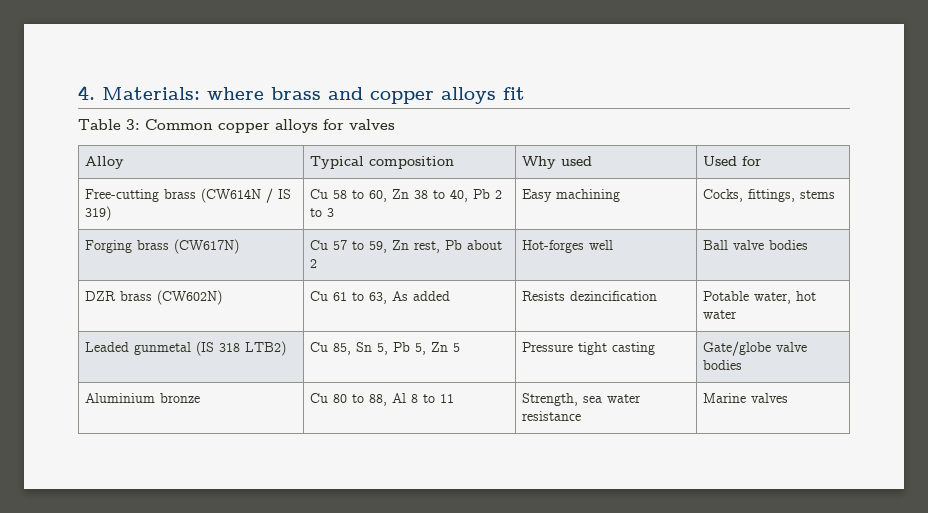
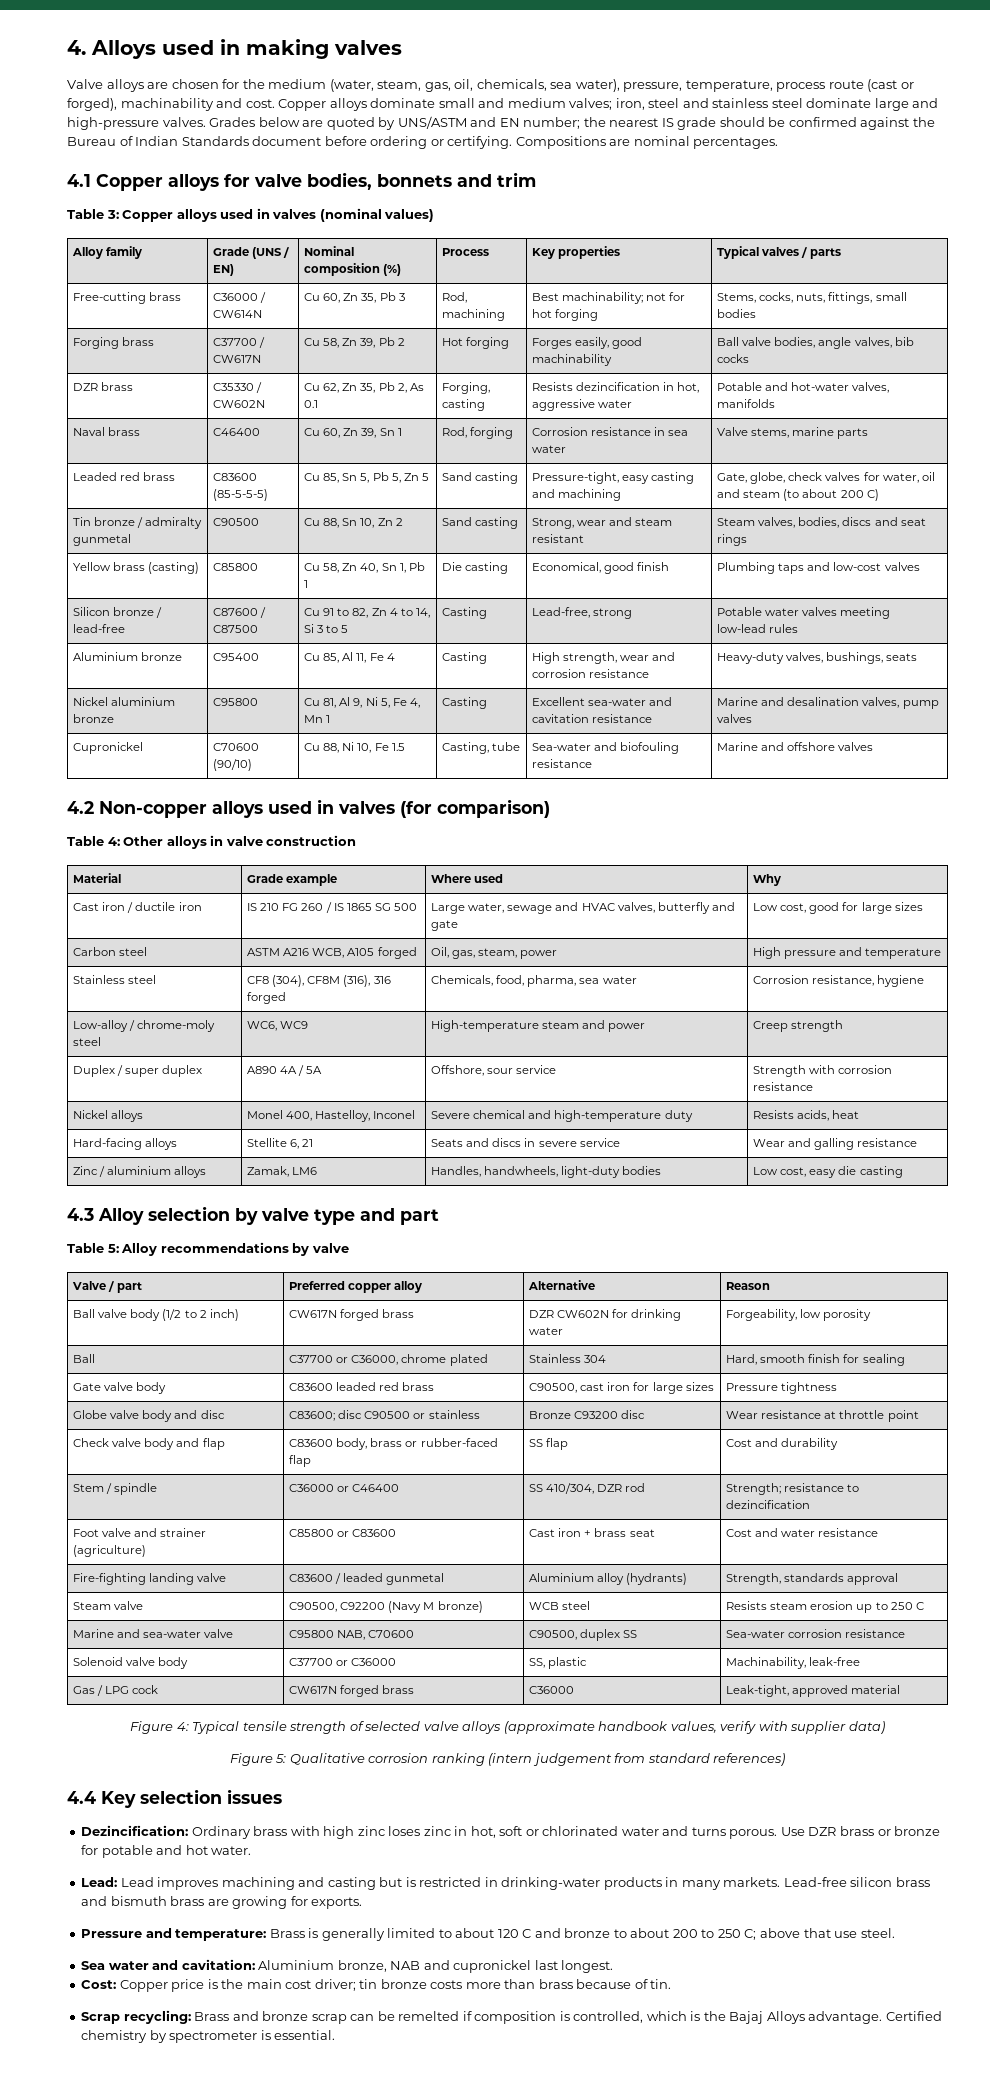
[102,87,525,104] [78,119,395,133] [84,156,124,169] [309,156,454,169] [521,156,592,169] [702,156,761,166] [84,188,291,203] [84,206,111,221] [309,189,502,202] [309,208,322,217] Materials: where brass and copper alloys fit // Table 3: Common copper alloys for valves // Alloy | Typical composition | Why used | Used for // Free-cutting brass (CW614N / IS 319) | Cu 58 to 60, Zn 38 to 40, Pb 2 to -> [91,39,402,59] [67,79,914,92] [67,98,939,111] [67,116,935,130] [67,136,779,149] [67,172,536,191] [67,208,435,222] [72,246,143,259] [213,247,291,259] [213,264,235,276] [304,246,355,256] [304,263,402,276] [442,248,490,256] [532,246,621,259] [717,246,842,259] [73,292,182,304] [213,292,267,303] [213,310,263,318] [304,292,396,303] Alloys used in making valves // Valve alloys are chosen for the medium (water, steam, gas, oil, chemicals, sea water), pressure, temperature, process route (cast or forged), machinability and cost. Copper alloys dominate small and medium valves; iron, steel and stainless steel dominate large and high-pressure valves. Grades below are quoted by UNS/ASTM and EN number; the nearest IS grade should be confirmed against the Bureau of Indian Standards document before ordering or certifying. Compositions are nominal percentages. // 4.1 Copper alloys for valve bodies, bonnets and trim // Table 3: Copper alloys used in valves (nominal values) // Alloy family | Grade (UNS / EN) | Nominal composition (%) | Process | Key properties | Typical valves / parts // Free-cutting brass | C36000 / CW614N | Cu 60, Zn 35, Pb
[521,189,620,202] [702,189,835,202] [84,239,239,254] [309,240,502,253] [309,259,317,268] [521,240,613,253] [702,240,808,250] [84,290,222,305] [309,291,450,304] [521,291,657,301] [702,291,816,304] [702,310,737,319] [84,341,286,356] Easy machining | Cocks, fittings, stems // Forging brass (CW617N) | Cu 57 to 59, Zn rest, Pb about 2 | Hot-forges well | Ball valve bodies // DZR brass (CW602N) | Cu 61 to 63, As added | Resists dezincification | Potable water, hot water // Leaded gunmetal (IS 318 LTB2) -> [442,292,468,303] [442,309,506,321] [532,292,686,304] [532,309,599,321] [717,292,907,304] [717,309,757,318] [73,337,155,349] [213,337,266,348] [213,355,262,363] [304,337,405,348] [442,337,510,349] [532,337,643,349] [532,354,613,366] [717,337,914,349] [717,354,750,363] [73,382,134,391] [213,382,263,393] [213,400,266,408] [304,382,424,393] [304,400,319,408] [442,382,491,394] [442,399,486,411] [532,382,700,393] [532,399,633,411] [717,382,890,393] [717,399,776,408] [73,427,141,436] [213,428,261,436] [304,428,402,438] [442,427,514,439] [532,427,689,436] [532,445,567,453] [717,427,869,439] [73,472,176,481] [213,473,258,481] [213,489,269,501] Rod, machining | Best machinability; not for hot forging | Stems, cocks, nuts, fittings, small bodies // Forging brass | C37700 / CW617N | Cu 58, Zn 39, Pb 2 | Hot forging | Forges easily, good machinability | Ball valve bodies, angle valves, bib cocks // DZR brass | C35330 / CW602N | Cu 62, Zn 35, Pb 2, As 0.1 | Forging, casting | Resists dezincification in hot, aggressive water | Potable and hot-water valves, manifolds // Naval brass | C46400 | Cu 60, Zn 39, Sn 1 | Rod, forging | Corrosion resistance in sea water | Valve stems, marine parts // Leaded red brass | C83600 (85-5-5-5)
[521,342,655,355] [702,341,807,356] [702,360,742,370] Pressure tight casting | Gate/globe valve bodies -> [442,472,519,484] [532,472,695,484] [532,489,622,501] [717,472,935,484] [717,489,879,501] [73,517,203,529] [73,534,132,546] [213,518,260,526] [304,518,403,528] [442,517,519,529] [532,517,673,529] [532,534,585,543] [717,517,926,528] [717,534,748,546] [73,562,200,574] [213,563,259,571] [304,562,425,573] [304,580,309,588] [442,562,509,574] [532,562,670,574] [717,562,920,574] [73,607,163,618] [73,624,126,633] [213,607,267,618] [213,625,259,633] [304,608,430,618] [304,624,349,633] [442,607,488,619] [532,607,633,619] [717,607,891,619] [717,624,799,633] Sand casting | Pressure-tight, easy casting and machining | Gate, globe, check valves for water, oil and steam (to about 200 C) // Tin bronze / admiralty gunmetal | C90500 | Cu 88, Sn 10, Zn 2 | Sand casting | Strong, wear and steam resistant | Steam valves, bodies, discs and seat rings // Yellow brass (casting) | C85800 | Cu 58, Zn 40, Sn 1, Pb 1 | Die casting | Economical, good finish | Plumbing taps and low-cost valves // Silicon bronze / lead-free | C87600 / C87500 | Cu 91 to 82, Zn 4 to 14, Si 3 to 5 | Casting | Lead-free, strong | Potable water valves meeting low-lead rules
[309,393,454,406] [521,393,641,406] [521,411,581,421] [702,393,788,403] | Cu 80 to 88, Al 8 to 11 | Strength, sea water resistance | Marine valves -> [213,653,260,661] [304,652,395,663] [442,652,488,664] [532,652,676,664] [532,669,650,678] [717,652,918,664] [73,697,176,706] [73,714,115,723] [213,698,259,706] [304,697,420,708] [304,715,331,723] [442,697,488,709] [532,697,673,706] [532,714,653,723] [717,697,939,709] [717,714,753,723] [73,742,144,754] [213,743,260,751] [213,759,253,771] [304,742,405,753] [442,742,521,754] [532,742,680,754] [532,759,593,768] [717,742,874,751] [67,799,550,818] [67,835,357,849] [73,873,122,883] [247,874,338,886] [431,874,504,883] [753,874,782,886] [73,902,202,913] [247,902,417,913] [431,902,735,914] [431,920,459,931] [753,902,923,914] [73,947,148,956] [247,947,417,959] [431,947,558,959] [753,947,942,959] [73,975,157,984] [247,975,391,987] [247,992,287,1004] [431,975,637,987] [753,975,925,987] [73,1020,216,1032] [73,1037,102,1046] [247,1021,309,1031] [431,1020,646,1032] [753,1020,844,1032] [73,1065,203,1077] [247,1065,323,1076] [431,1065,557,1076] [753,1065,893,1077] [753,1082,814,1091] [73,1110,144,1122] [247,1110,416,1122] [431,1110,693,1122] [753,1110,860,1121] [73,1138,178,1150] [247,1138,314,1149] [431,1138,620,1147] [753,1138,918,1150] [73,1166,207,1178] [247,1166,318,1177] [431,1166,662,1178] [753,1166,903,1178] [67,1206,439,1225] [67,1242,349,1256] [72,1281,143,1293] [289,1281,423,1293] [528,1280,596,1290] [726,1282,771,1290] [73,1309,239,1321] [289,1309,415,1321] [529,1309,682,1321] [529,1327,564,1335] [726,1309,872,1321] [73,1354,96,1363] [289,1354,488,1366] [529,1354,607,1363] [726,1354,905,1366] [73,1382,167,1394] [289,1382,435,1391] [529,1382,714,1394] [726,1382,838,1394] [73,1410,225,1422] [289,1410,480,1421] [529,1410,646,1419] [726,1410,919,1422] [73,1438,225,1450] [289,1438,498,1450] [289,1455,312,1467] [529,1438,569,1450] [726,1438,839,1450] [73,1483,158,1495] [289,1484,400,1492] [529,1483,646,1494] [726,1483,860,1495] [726,1500,811,1509] [73,1528,207,1537] [73,1545,147,1557] [289,1529,397,1537] [529,1528,655,1537] [726,1528,879,1537] [73,1573,227,1585] [289,1573,445,1585] [529,1573,688,1585] [726,1573,899,1585] [73,1601,144,1610] [289,1601,483,1613] [529,1601,591,1610] [726,1601,924,1613] [73,1629,234,1638] [289,1630,415,1640] [529,1629,638,1641] [726,1629,906,1638] [73,1657,189,1669] [289,1658,397,1666] [529,1657,588,1669] [726,1657,861,1669] [73,1685,159,1696] [289,1685,415,1697] [529,1686,575,1694] [726,1685,901,1697] [130,1721,885,1734] [229,1753,786,1766] [67,1789,282,1808] [81,1825,941,1839] [81,1845,252,1858] [81,1877,930,1890] [81,1896,363,1909] [81,1928,895,1941] [81,1959,614,1973] [81,1979,672,1992] [81,2010,942,2024] [81,2030,336,2043] | C95400 | Cu 85, Al 11, Fe 4 | Casting | High strength, wear and corrosion resistance | Heavy-duty valves, bushings, seats // Nickel aluminium bronze | C95800 | Cu 81, Al 9, Ni 5, Fe 4, Mn 1 | Casting | Excellent sea-water and cavitation resistance | Marine and desalination valves, pump valves // Cupronickel | C70600 (90/10) | Cu 88, Ni 10, Fe 1.5 | Casting, tube | Sea-water and biofouling resistance | Marine and offshore valves // 4.2 Non-copper alloys used in valves (for comparison) // Table 4: Other alloys in valve construction // Material | Grade example | Where used | Why // Cast iron / ductile iron | IS 210 FG 260 / IS 1865 SG 500 | Large water, sewage and HVAC valves, butterfly and gate | Low cost, good for large sizes // Carbon steel | ASTM A216 WCB, A105 forged | Oil, gas, steam, power | High pressure and temperature // Stainless steel | CF8 (304), CF8M (316), 316 forged | Chemicals, food, pharma, sea water | Corrosion resistance, hygiene // Low-alloy / chrome-moly steel | WC6, WC9 | High-temperature steam and power | Creep strength // Duplex / super duplex | A890 4A / 5A | Offshore, sour service | Strength with corrosion resistance // Nickel alloys | Monel 400, Hastelloy, Inconel | Severe chemical and high-temperature duty | Resists acids, heat // Hard-facing alloys | Stellite 6, 21 | Seats and discs in severe service | Wear and galling resistance // Zinc / aluminium alloys | Zamak, LM6 | Handles, handwheels, light-duty bodies | Low cost, easy die casting // 4.3 Alloy selection by valve type and part // Table 5: Alloy recommendations by valve // Valve / part | Preferred copper alloy | Alternative | Reason // Ball valve body (1/2 to 2 inch) | CW617N forged brass | DZR CW602N for drinking water | Forgeability, low porosity // Ball | C37700 or C36000, chrome plated | Stainless 304 | Hard, smooth finish for sealing // Gate valve body | C83600 leaded red brass | C90500, cast iron for large sizes | Pressure tightness // Globe valve body and disc | C83600; disc C90500 or stainless | Bronze C93200 disc | Wear resistance at throttle point // Check valve body and flap | C83600 body, brass or rubber-faced flap | SS flap | Cost and durability // Stem / spindle | C36000 or C46400 | SS 410/304, DZR rod | Strength; resistance to dezincification // Foot valve and strainer (agriculture) | C85800 or C83600 | Cast iron + brass seat | Cost and water resistance // Fire-fighting landing valve | C83600 / leaded gunmetal | Aluminium alloy (hydrants) | Strength, standards approval // Steam valve | C90500, C92200 (Navy M bronze) | WCB steel | Resists steam erosion up to 250 C // Marine and sea-water valve | C95800 NAB, C70600 | C90500, duplex SS | Sea-water corrosion resistance // Solenoid valve body | C37700 or C36000 | SS, plastic | Machinability, leak-free // Gas / LPG cock | CW617N forged brass | C36000 | Leak-tight, approved material // Figure 4: Typical tensile strength of selected valve alloys (approximate handbook values, verify with supplier data) // Figure 5: Qualitative corrosion ranking (intern judgement from standard references) // 4.4 Key selection issues // Dezincification: Ordinary brass with high zinc loses zinc in hot, soft or chlorinated water and turns porous. Use DZR brass or bronze for potable and hot water. // Lead: Lead improves machining and casting but is restricted in drinking-water products in many markets. Lead-free silicon brass and bismuth brass are growing for exports. // Pressure and temperature: Brass is generally limited to about 120 C and bronze to about 200 to 250 C; above that use steel. // Sea water and cavitation: Aluminium bronze, NAB and cupronickel last longest. // Cost: Copper price is the main cost driver; tin bronze costs more than brass because of tin. // Scrap recycling: Brass and bronze scrap can be remelted if composition is controlled, which is the Bajaj Alloys advantage. Certified chemistry by spectrometer is essential.

